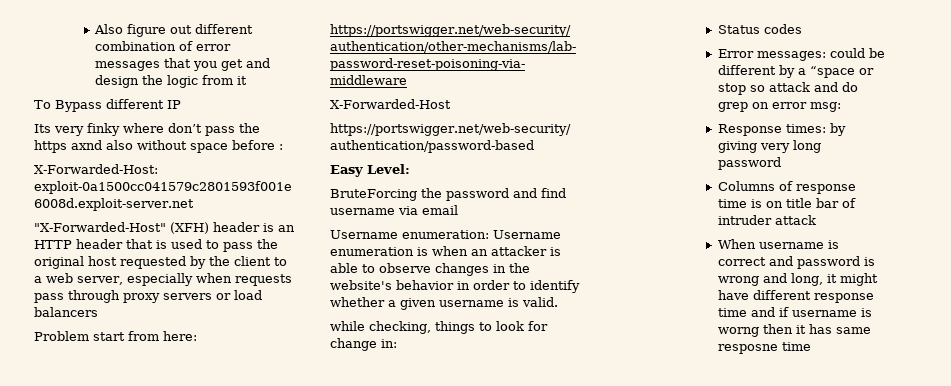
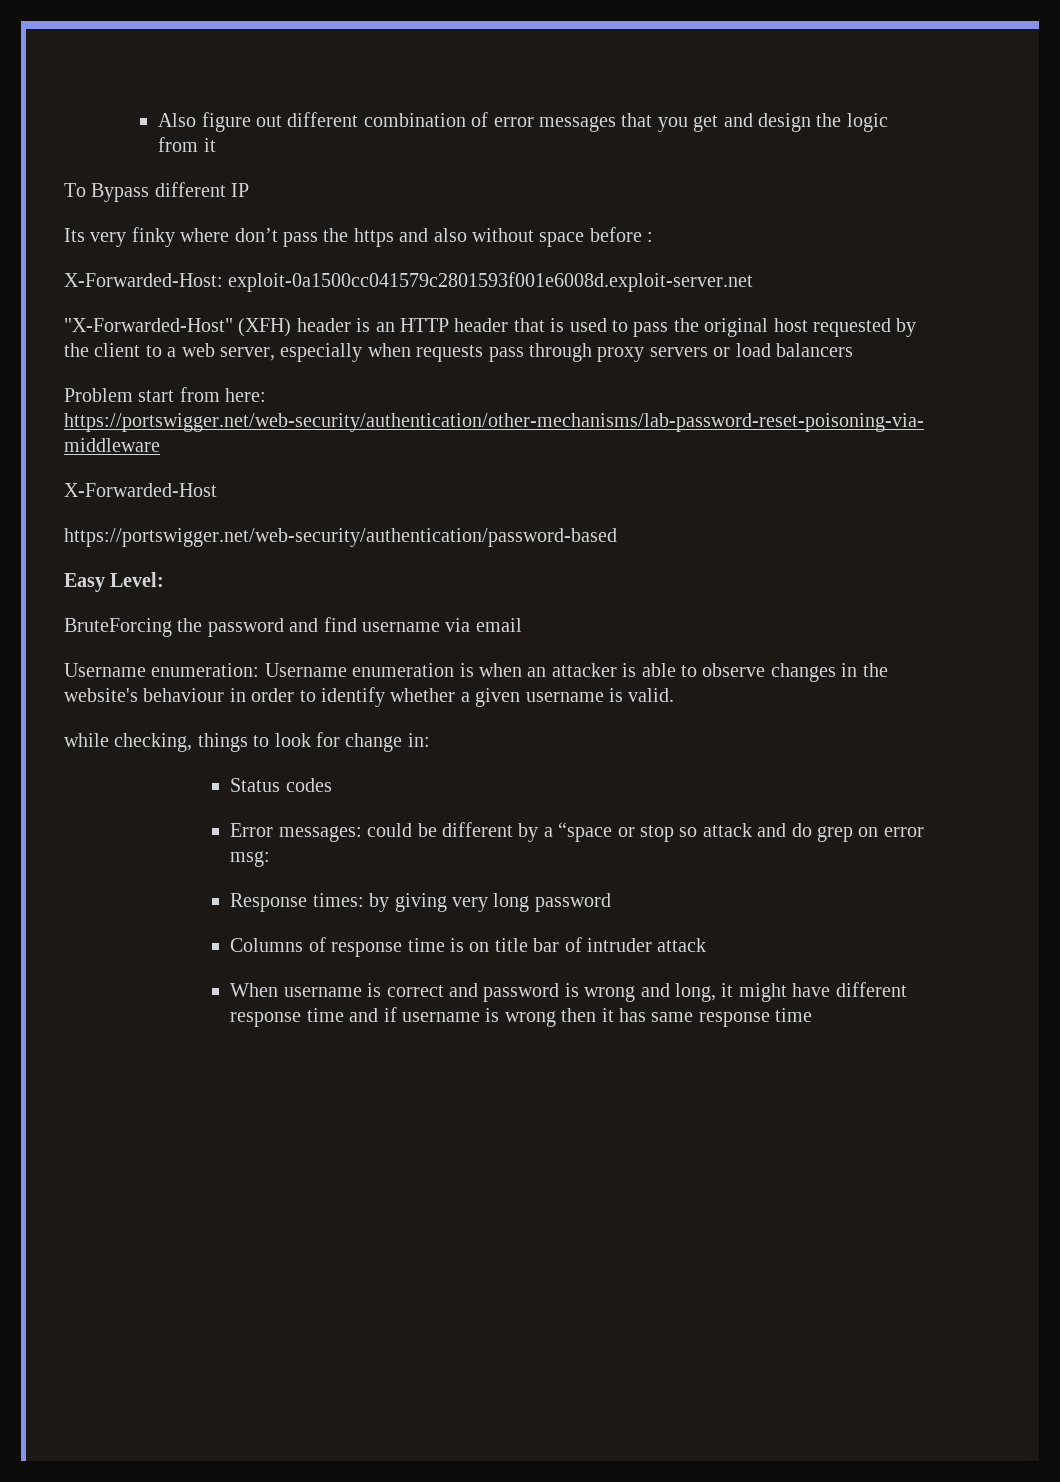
[71,140,102,150] axnd -> [399,228,429,242] and
[396,280,454,290] behavior -> [143,688,225,702] behaviour
[717,327,759,337] worng -> [504,1011,556,1027] wrong
[717,344,778,354] resposne -> [698,1012,770,1027] response

